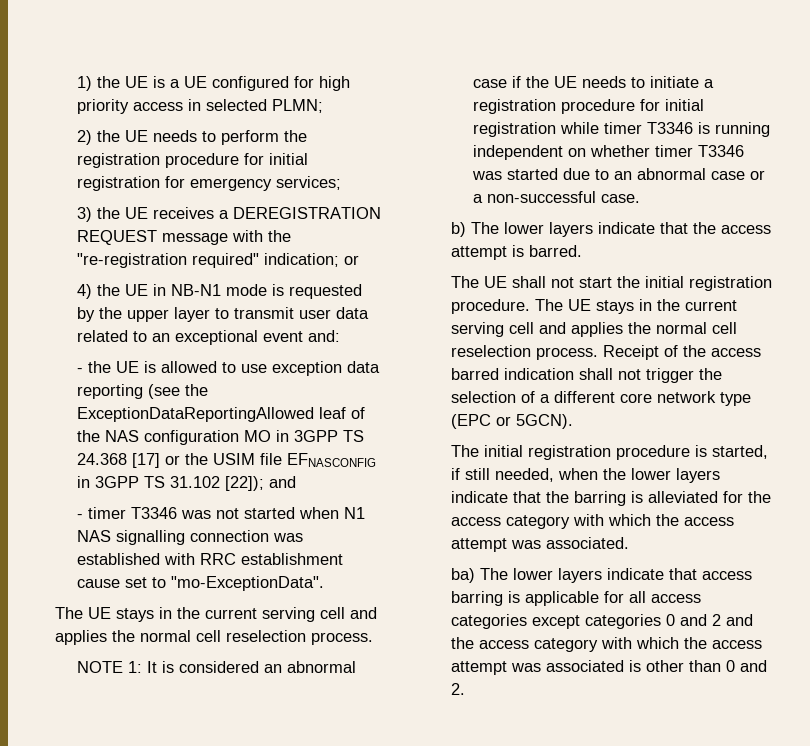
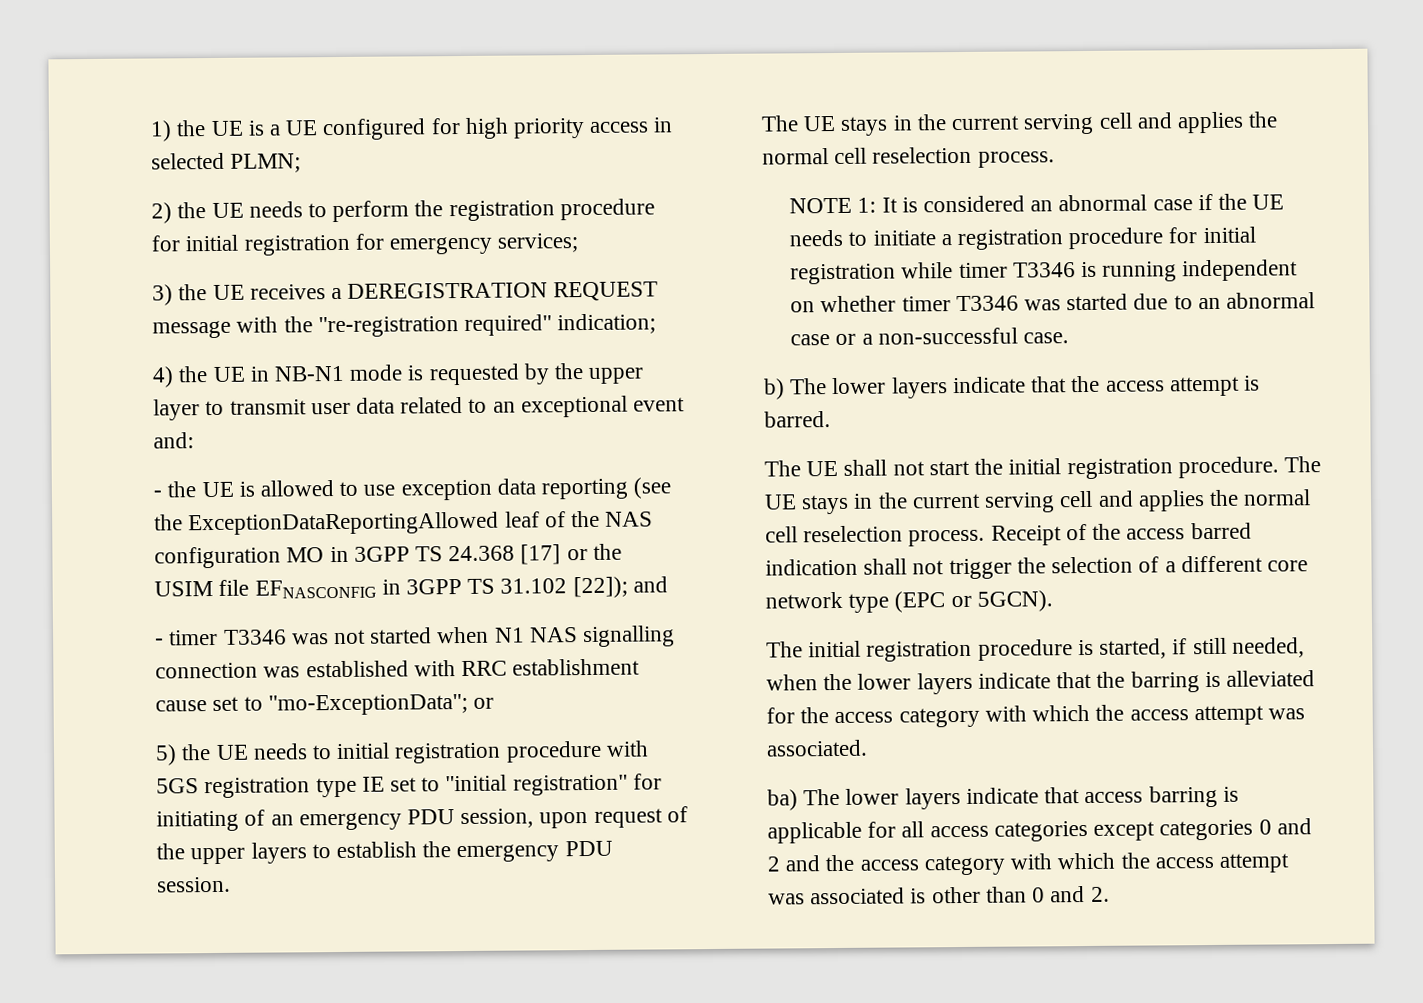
[344,255,360,265] or -> (657, 324) none
[171,576,325,591] "mo-ExceptionData". -> [267,693,494,716] [155,740,649,766] [156,773,662,799] [156,806,688,832] [156,840,613,865] [157,876,232,893] "mo-ExceptionData"; or // 5) the UE needs to initial registration procedure with 5GS registration type IE set to "initial registration" for initiating of an emergency PDU session, upon request of the upper layers to establish the emergency PDU session.

